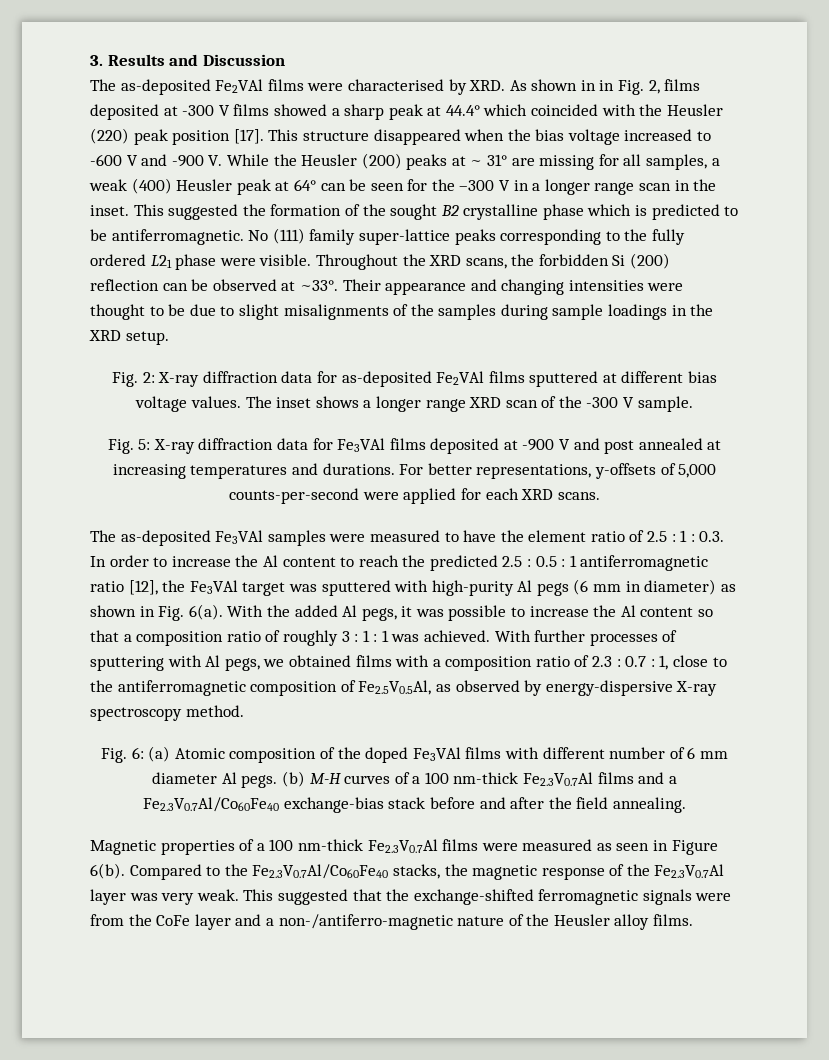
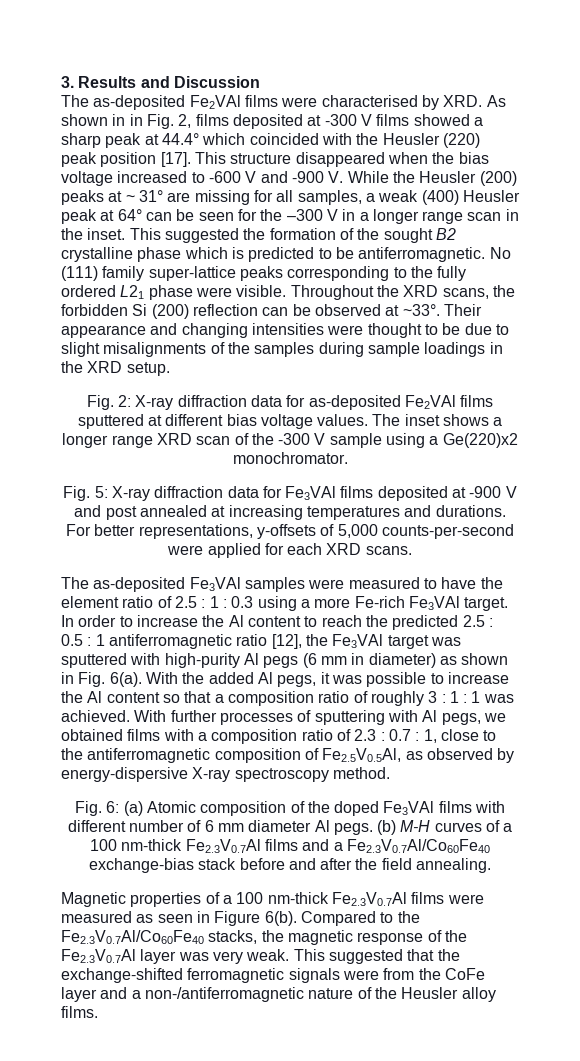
[637,396,693,412] sample. -> [329,433,518,448] [232,452,348,464] sample using a Ge(220)x2 monochromator.
[699,531,725,542] 0.3. -> [231,596,509,611] 0.3 using a more Fe-rich Fe3VAl target.
[278,914,453,930] non-/antiferro-magnetic -> [144,987,304,1002] non-/antiferromagnetic

